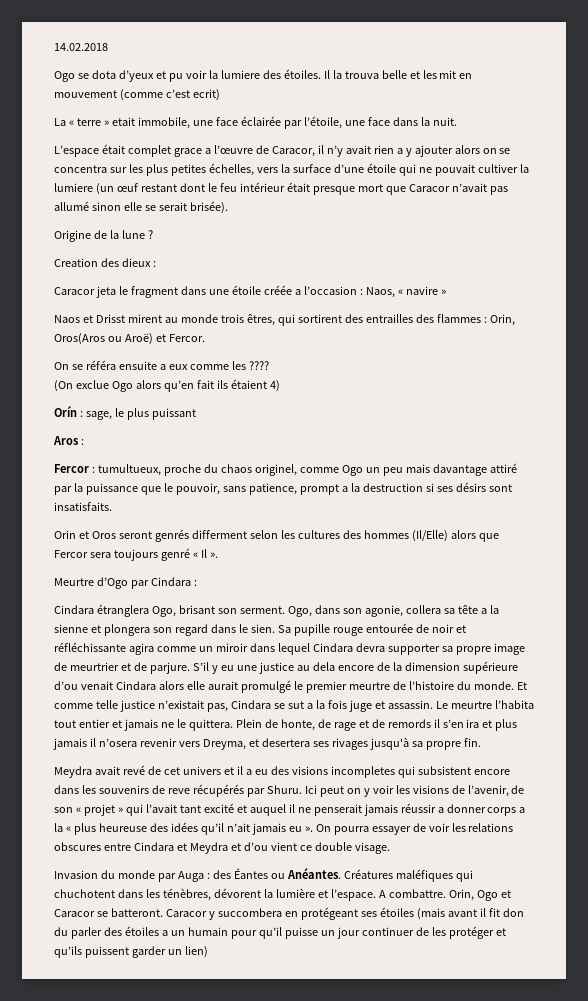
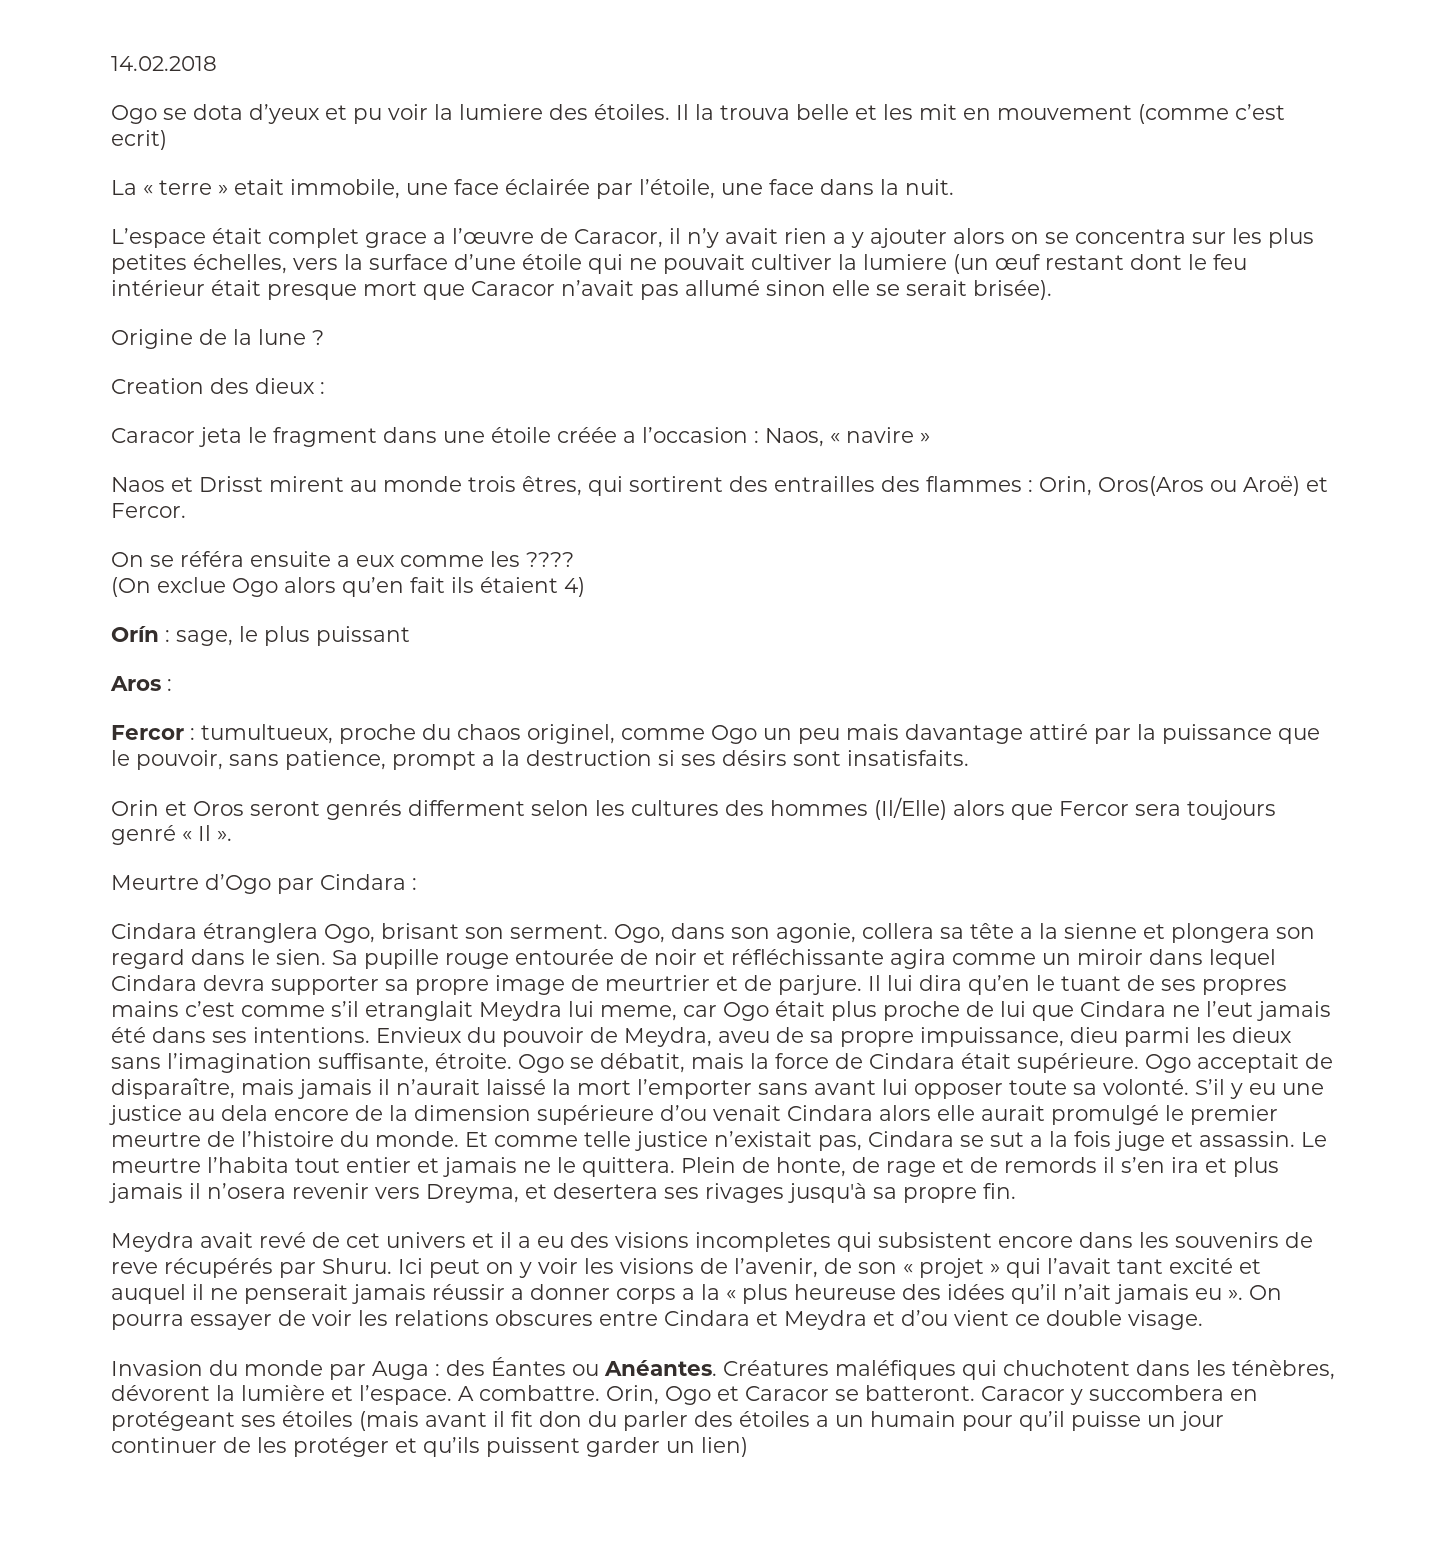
(190, 668) none -> [868,975,1287,995] [111,1001,1331,1021] [111,1027,1292,1047] [111,1053,1333,1073] [111,1078,1189,1099] Il lui dira qu’en le tuant de ses propres mains c’est comme s’il etranglait Meydra lui meme, car Ogo était plus proche de lui que Cindara ne l’eut jamais été dans ses intentions. Envieux du pouvoir de Meydra, aveu de sa propre impuissance, dieu parmi les dieux sans l’imagination suffisante, étroite. Ogo se débatit, mais la force de Cindara était supérieure. Ogo acceptait de disparaître, mais jamais il n’aurait laissé la mort l’emporter sans avant lui opposer toute sa volonté.

